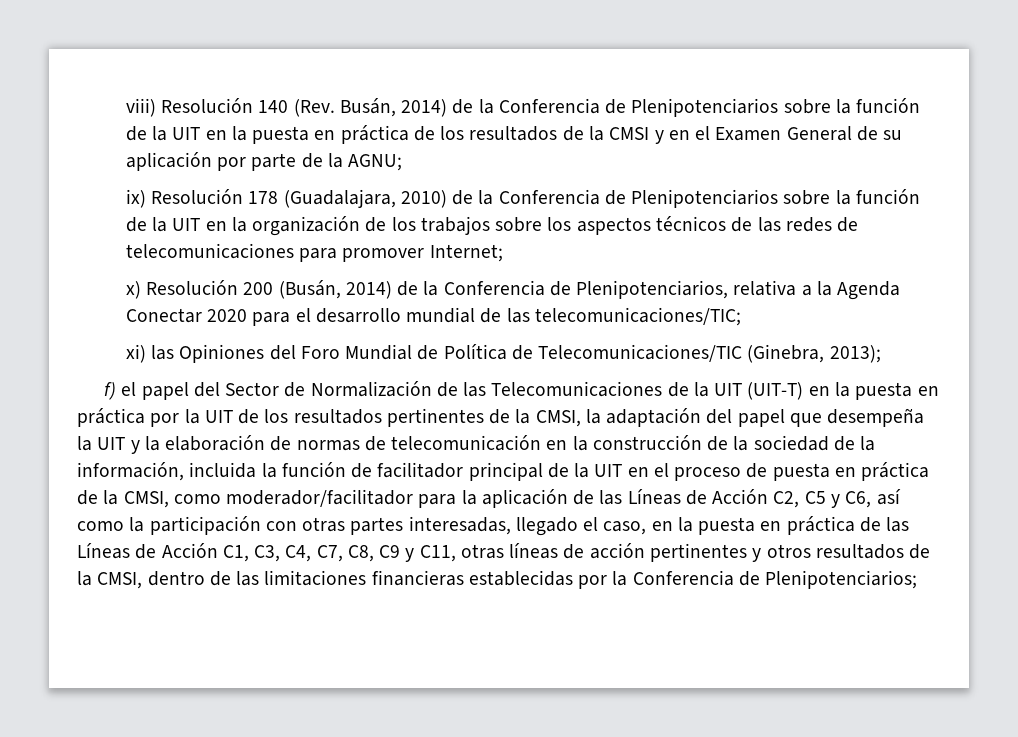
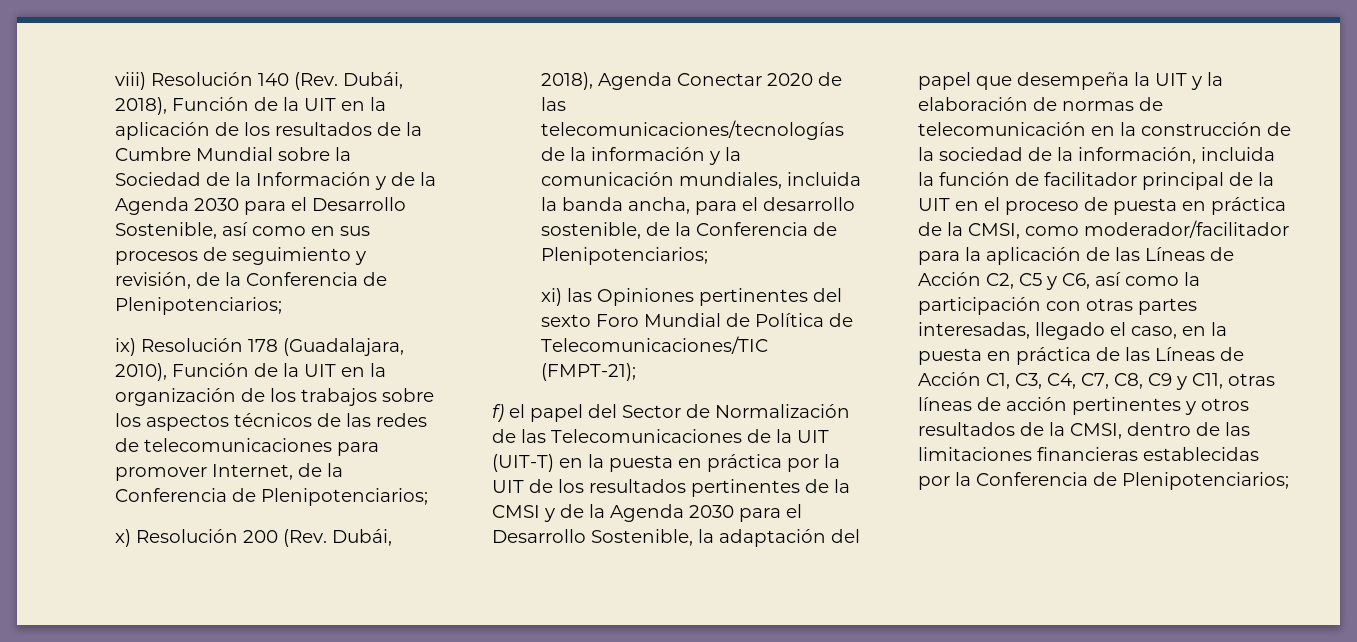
[339,98,921,117] [125,125,409,144] Busán, 2014) de la Conferencia de Plenipotenciarios sobre la función de la UIT en la puesta en práctica -> [343,72,404,89] [115,97,387,115] [115,122,211,140] Dubái, 2018), Función de la UIT en la aplicación
[609,126,903,144] [125,152,403,171] [125,189,920,208] CMSI y en el Examen General de su aplicación por parte de la AGNU; // ix) Resolución 178 (Guadalajara, 2010) de la Conferencia de Plenipotenciarios sobre la función -> [115,147,352,161] [115,172,437,190] [115,197,407,215] [115,222,371,239] [115,247,367,265] [115,272,388,289] [115,297,283,315] [115,338,405,356] [115,363,250,381] Cumbre Mundial sobre la Sociedad de la Información y de la Agenda 2030 para el Desarrollo Sostenible, así como en sus procesos de seguimiento y revisión, de la Conferencia de Plenipotenciarios; // ix) Resolución 178 (Guadalajara, 2010), Función
[429,244,503,262] [125,280,901,300] [125,307,741,326] Internet; // x) Resolución 200 (Busán, 2014) de la Conferencia de Plenipotenciarios, relativa a la Agenda Conectar 2020 para el desarrollo mundial de las telecomunicaciones/TIC; -> [212,463,344,480] [115,488,429,506] [115,529,393,547] [541,72,843,90] [541,97,567,111] [541,120,845,140] [541,147,742,165] [541,172,862,189] [541,197,856,215] [541,222,838,239] [541,247,709,265] Internet, de la Conferencia de Plenipotenciarios; // x) Resolución 200 (Rev. Dubái, 2018), Agenda Conectar 2020 de las telecomunicaciones/tecnologías de la información y la comunicación mundiales, incluida la banda ancha, para el desarrollo sostenible, de la Conferencia de Plenipotenciarios;
[269,345,296,360] del -> [699,288,843,306] [541,314,592,327] pertinentes del sexto
[747,344,881,363] (Ginebra, 2013); -> [541,363,637,381] (FMPT-21);
[535,410,581,427] CMSI, -> [492,504,802,522] [492,529,693,546] CMSI y de la Agenda 2030 para el Desarrollo Sostenible,

